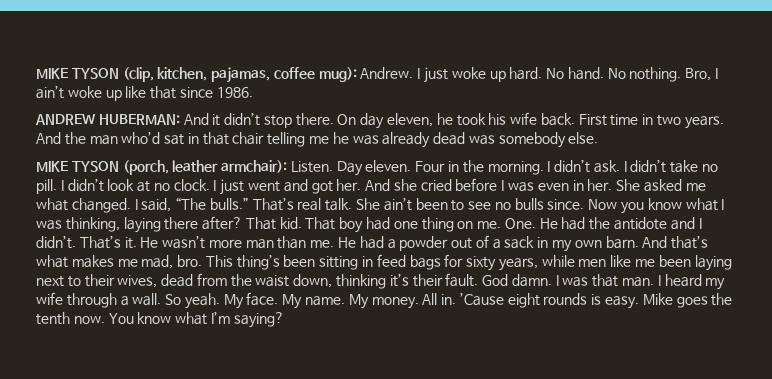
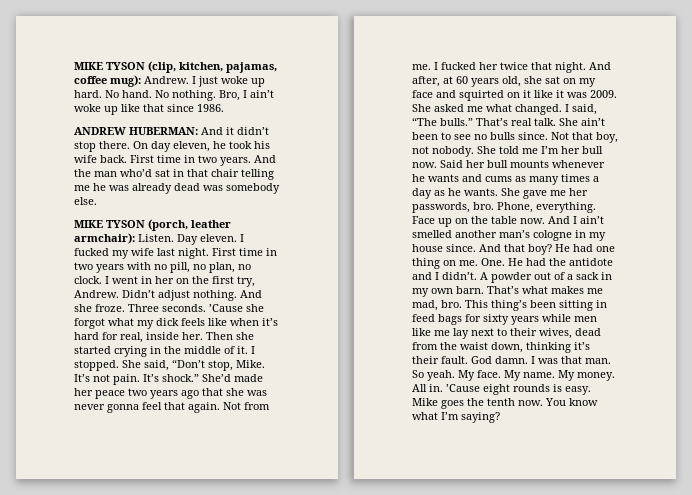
[415,159,719,175] [36,178,613,195] Four in the morning. I didn’t ask. I didn’t take no pill. I didn’t look at no clock. I just went and got her. And she cried before I was even in her. -> [240,234,244,242] [74,248,277,259] [74,262,251,273] [74,276,255,287] [74,290,262,301] [74,304,264,312] [74,318,278,329] [74,332,254,343] [74,346,255,357] [74,359,265,371] [74,374,263,385] [74,388,267,399] [74,402,270,413] [412,62,611,73] [412,76,596,87] [412,90,617,101] I fucked my wife last night. First time in two years with no pill, no plan, no clock. I went in her on the first try, Andrew. Didn’t adjust nothing. And she froze. Three seconds. ’Cause she forgot what my dick feels like when it’s hard for real, inside her. Then she started crying in the middle of it. I stopped. She said, “Don’t stop, Mike. It’s not pain. It’s shock.” She’d made her peace two years ago that she was never gonna feel that again. Not from me. I fucked her twice that night. And after, at 60 years old, she sat on my face and squirted on it like it was 2009.
[588,198,725,214] [36,216,364,233] Now you know what I was thinking, laying there after? That kid. That boy -> [551,132,618,143] [412,146,603,157] [412,160,605,168] [412,174,599,185] [412,188,588,199] [412,202,596,213] [412,216,604,227] [412,230,606,241] [412,244,570,255] Not that boy, not nobody. She told me I’m her bull now. Said her bull mounts whenever he wants and cums as many times a day as he wants. She gave me her passwords, bro. Phone, everything. Face up on the table now. And I ain’t smelled another man’s cologne in my house since. And that boy? He
[79,235,396,249] That’s it. He wasn’t more man than me. He had a -> [480,272,488,280] A
[642,235,709,249] And that’s -> [487,286,519,294] That’s
[498,258,538,271] years, -> [511,316,539,325] years
[658,255,732,271] been laying -> [453,328,469,339] lay
[657,274,726,290] [36,292,162,308] I heard my wife through a wall. -> (611, 361) none

